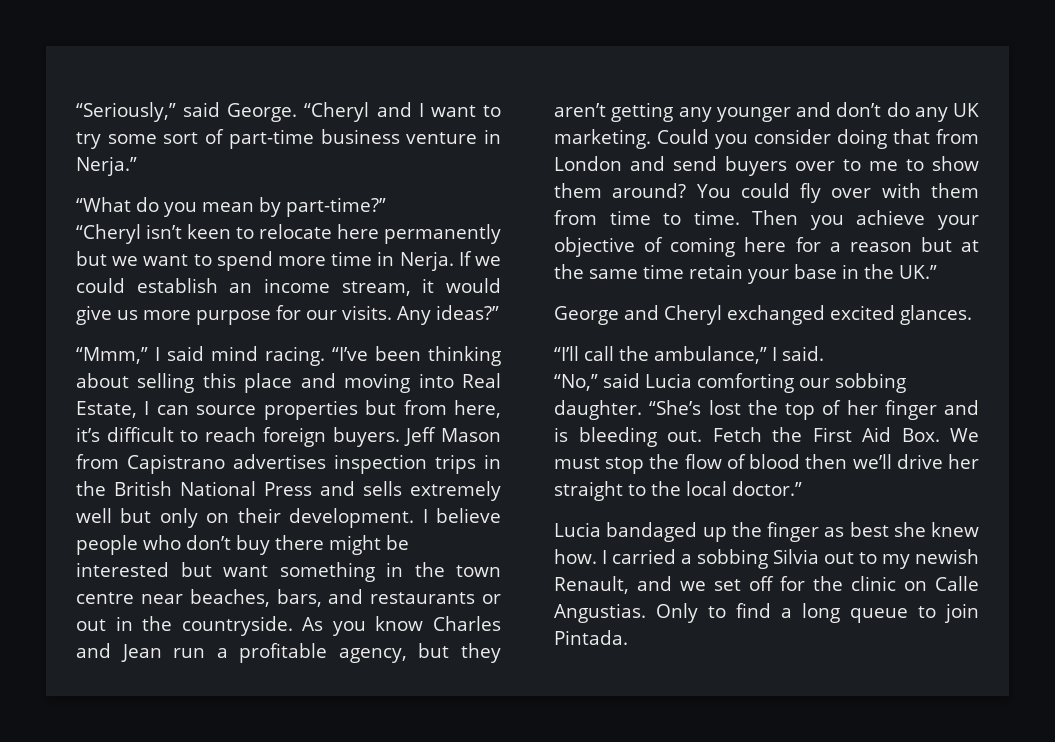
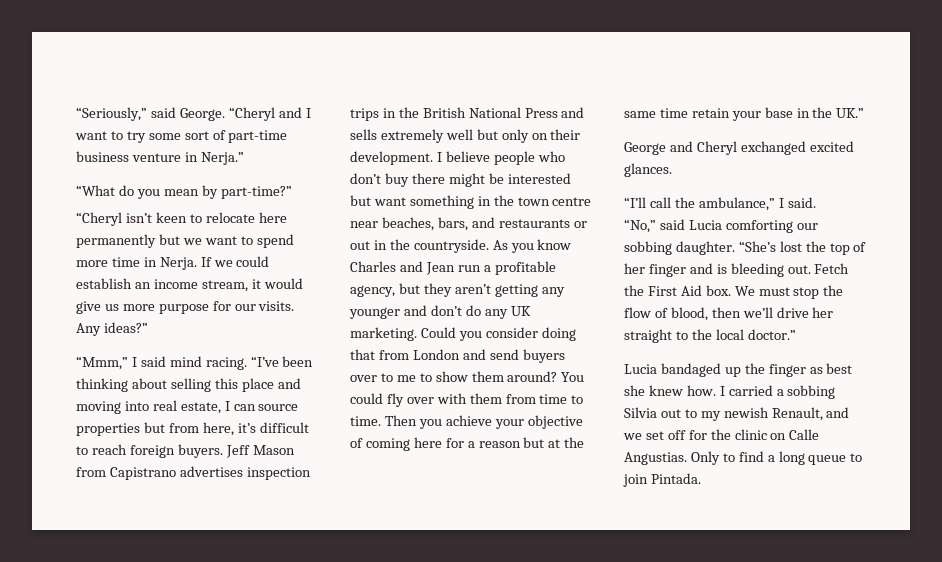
[462,373,501,388] [76,401,137,418] Real Estate, -> [152,400,221,414] real estate,
[901,428,940,442] Box. -> [705,285,731,296] box.
[749,454,801,469] blood -> [670,307,708,321] blood,

